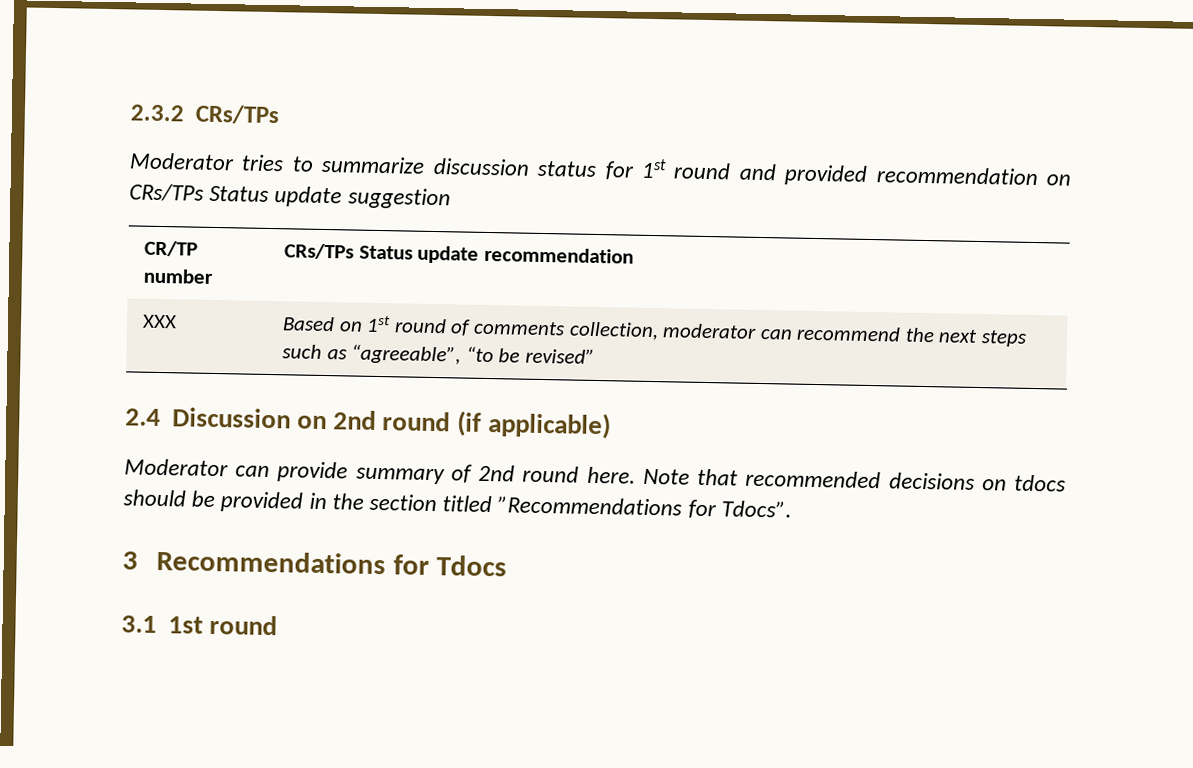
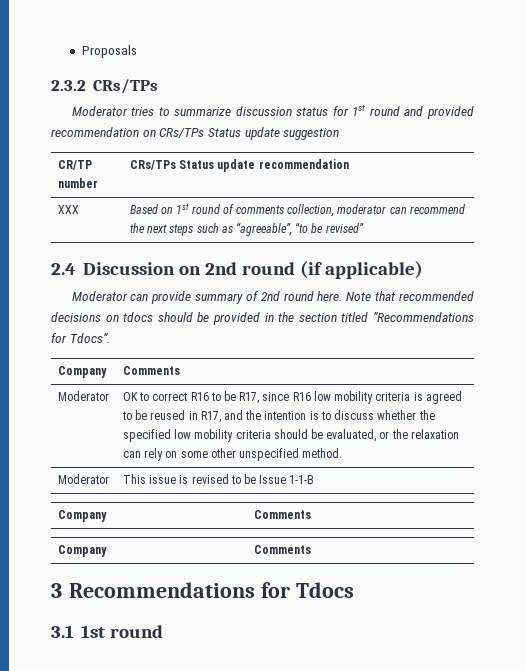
(130, 113) none -> [82,45,138,58] Proposals //
(792, 509) none -> [57,366,107,378] [122,366,180,375] [57,391,109,401] [122,391,462,404] [121,410,435,423] [122,429,459,442] [122,448,343,461] [57,474,109,484] [122,474,315,484] [57,510,107,522] [253,510,311,519] [57,545,107,557] [253,545,311,554] // Company | Comments // Moderator | OK to correct R16 to be R17, since R16 low mobility criteria is agreed to be reused in R17, and the intention is to discuss whether the specified low mobility criteria should be evaluated, or the relaxation can rely on some other unspecified method. // Moderator | This issue is revised to be Issue 1-1-B // Company | Comments // Company | Comments

